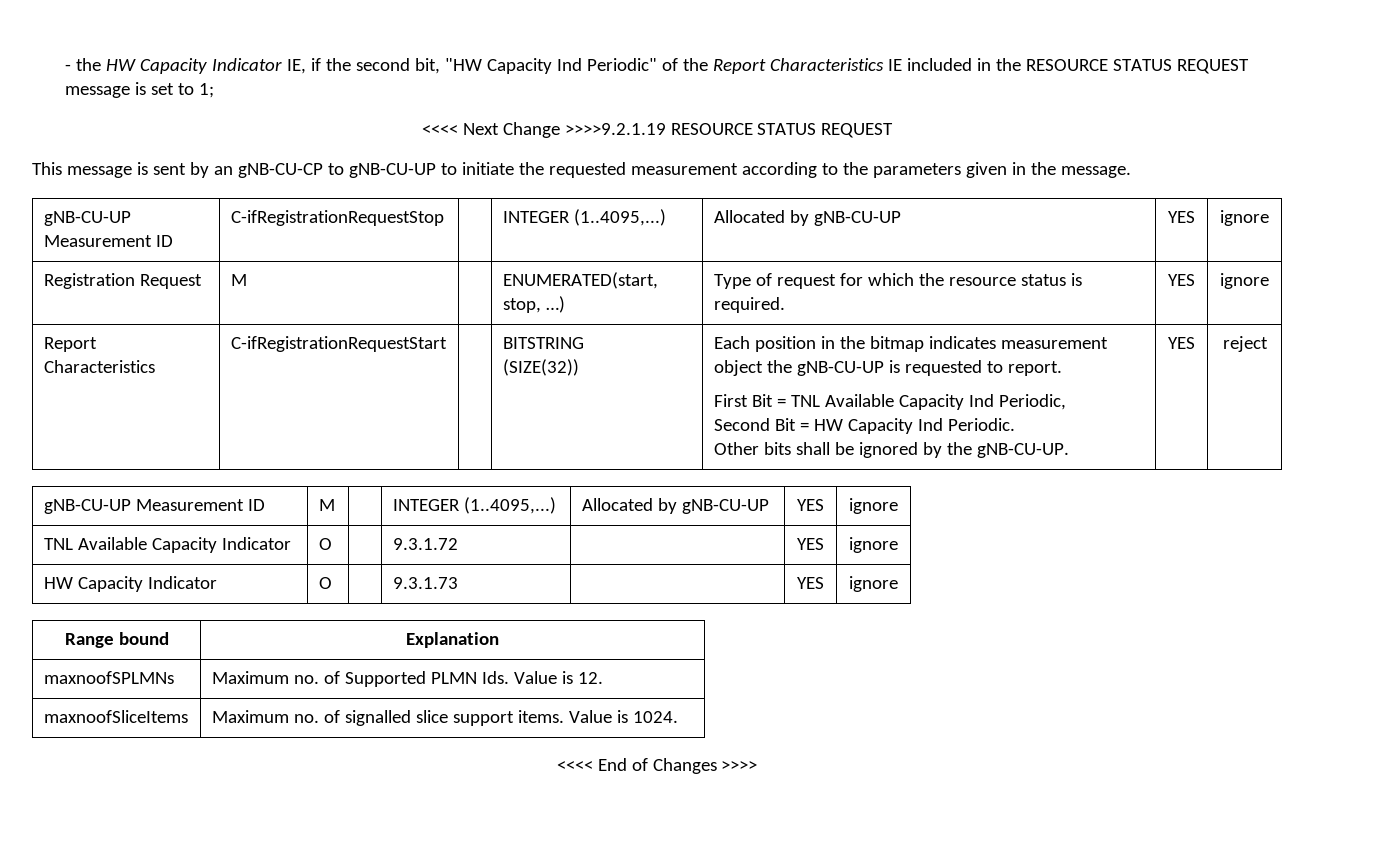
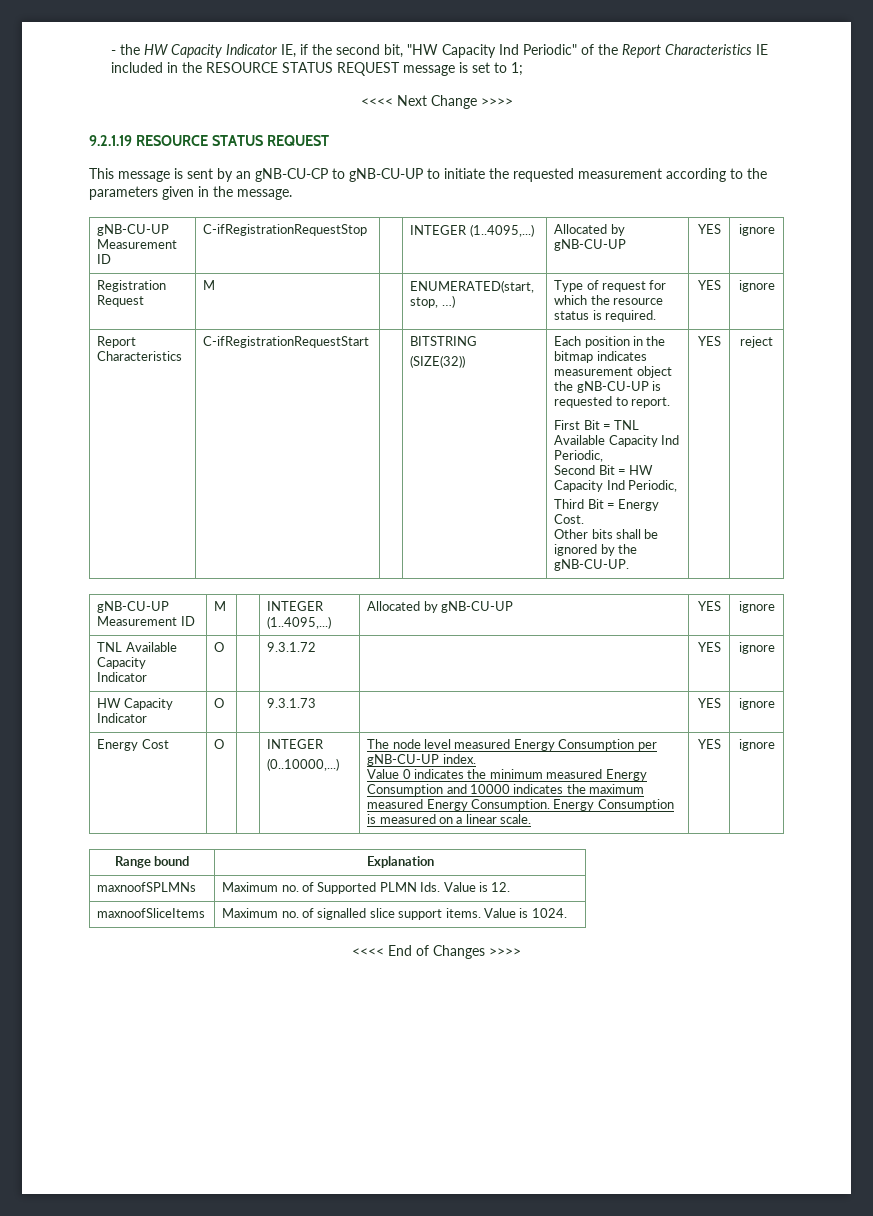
[564,123,666,135] >>>>9.2.1.19 -> [480,98,513,106] [89,135,132,146] >>>> // 9.2.1.19
[947,418,1015,431] Periodic. -> [628,480,678,492] [554,499,660,511] [554,514,585,524] Periodic, // Third Bit = Energy Cost.
(898, 584) none -> [97,739,169,751] [214,739,225,749] [267,739,325,749] [267,758,340,771] [367,739,657,751] [367,754,476,766] [367,769,647,781] [367,784,645,796] [367,799,674,811] [367,814,532,824] [697,739,721,749] [738,739,775,751] // Energy Cost | O | | INTEGER // (0..10000,...) | The node level measured Energy Consumption per gNB-CU-UP index. // Value 0 indicates the minimum measured Energy Consumption and 10000 indicates the maximum measured Energy Consumption. Energy Consumption is measured on a linear scale. | YES | ignore

